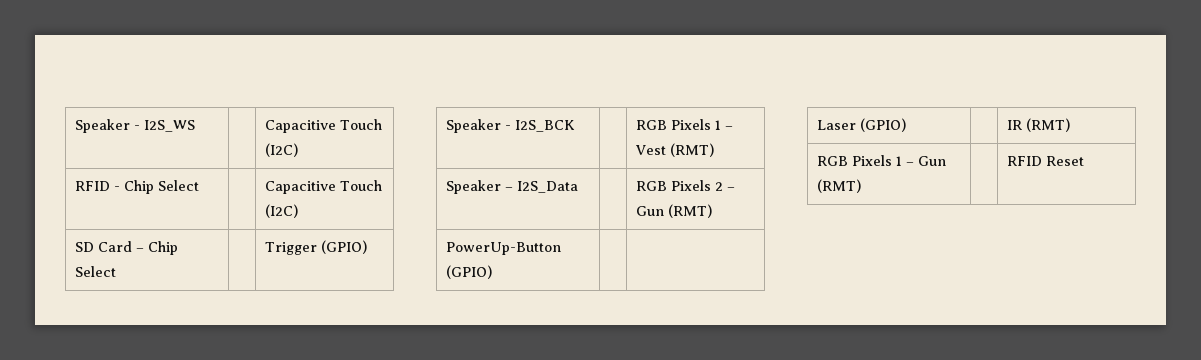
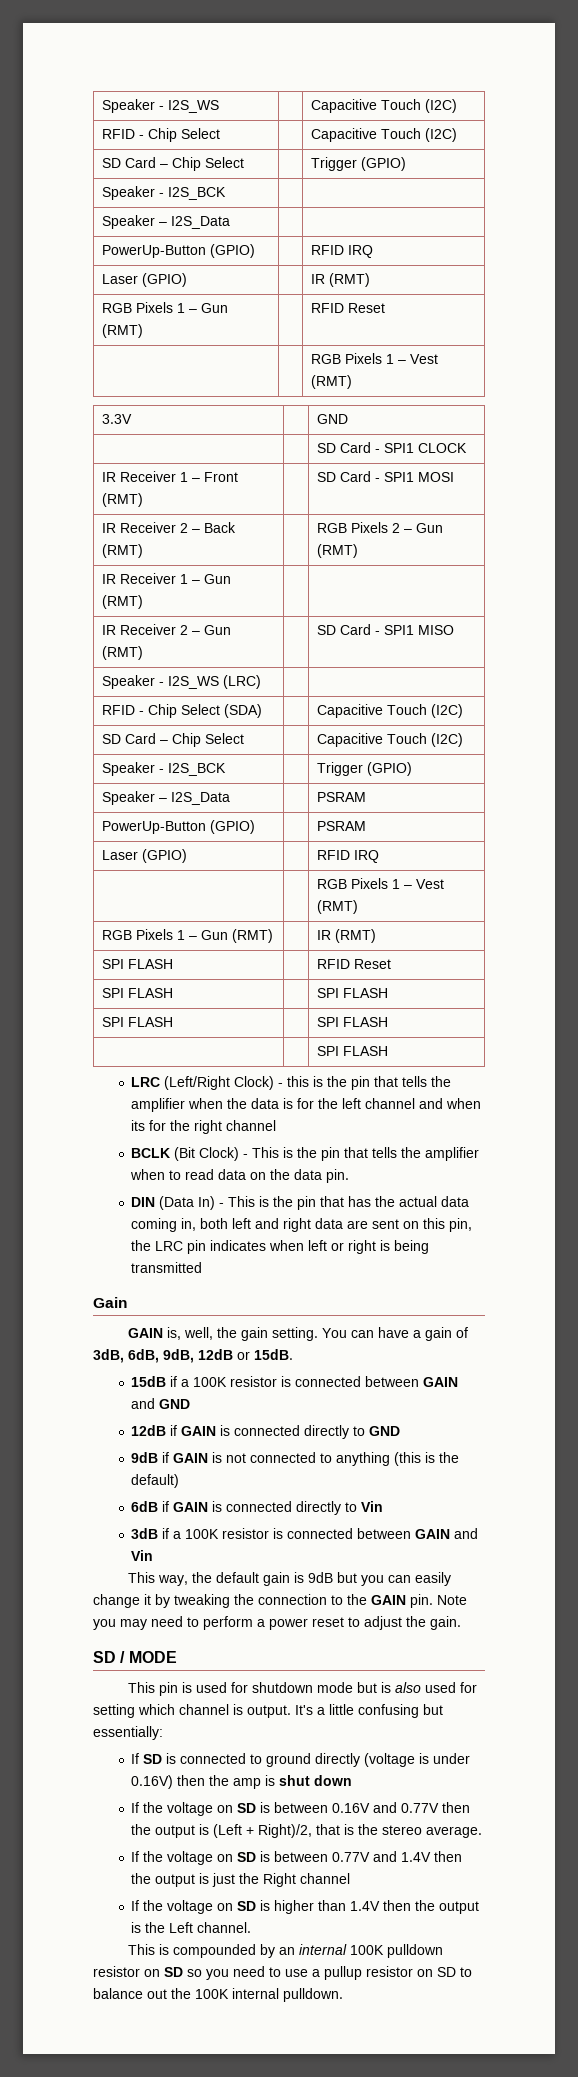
[636,119,734,130] [635,143,715,157] [446,180,579,194] [636,180,736,191] [636,204,713,218] [446,242,562,255] [446,265,493,279] RGB Pixels 1 – Vest (RMT) // Speaker – I2S_Data | | RGB Pixels 2 – Gun (RMT) // PowerUp-Button (GPIO) | | -> [101,215,230,229] [101,244,255,258] [310,245,373,258] // Speaker – I2S_Data | | // PowerUp-Button (GPIO) | | RFID IRQ
(1085, 161) none -> [310,353,438,364] [310,375,352,389] [101,414,132,424] [316,414,348,424] [316,442,467,453] [101,471,238,482] [101,493,143,507] [316,471,454,482] [101,522,236,533] [101,544,143,558] [316,522,443,533] [316,544,358,558] [101,573,231,584] [101,595,143,609] [101,624,231,635] [101,646,143,660] [316,624,454,635] [101,675,261,689] [101,704,262,718] [316,704,463,718] [101,733,244,747] [316,733,463,747] [101,762,226,776] [316,762,412,776] [101,791,230,805] [316,792,366,802] [101,820,255,834] [316,821,366,831] [101,849,187,863] [316,850,379,863] [316,878,444,889] [316,900,358,914] [101,929,273,943] [316,929,376,943] [101,959,173,969] [316,959,391,969] [101,988,173,998] [316,988,388,998] [101,1017,173,1027] [316,1017,388,1027] [316,1046,388,1056] [131,1076,452,1090] [131,1098,482,1112] [131,1120,277,1134] [131,1147,480,1161] [130,1169,350,1183] [131,1196,470,1210] [131,1218,473,1232] [131,1240,430,1254] [131,1262,203,1273] [93,1297,127,1308] [127,1327,468,1341] [93,1349,293,1363] [131,1376,459,1387] [131,1398,191,1409] [131,1425,401,1439] [131,1452,460,1466] [131,1474,180,1488] [131,1501,384,1515] [131,1528,479,1539] [131,1550,154,1561] [127,1572,451,1586] [93,1594,467,1608] [93,1616,461,1630] [93,1651,177,1663] [127,1682,477,1696] [93,1704,443,1718] [93,1726,163,1740] [131,1753,471,1767] [131,1775,353,1789] [131,1802,471,1816] [131,1824,483,1838] [131,1851,463,1865] [131,1873,351,1887] [131,1900,480,1914] [131,1922,252,1933] [127,1944,443,1958] [93,1966,472,1980] [93,1988,343,2002] // | | RGB Pixels 1 – Vest (RMT) // 3.3V | | GND // | | SD Card - SPI1 CLOCK // IR Receiver 1 – Front (RMT) | | SD Card - SPI1 MOSI // IR Receiver 2 – Back (RMT) | | RGB Pixels 2 – Gun (RMT) // IR Receiver 1 – Gun (RMT) | | // IR Receiver 2 – Gun (RMT) | | SD Card - SPI1 MISO // Speaker - I2S_WS (LRC) | | // RFID - Chip Select (SDA) | | Capacitive Touch (I2C) // SD Card – Chip Select | | Capacitive Touch (I2C) // Speaker - I2S_BCK | | Trigger (GPIO) // Speaker – I2S_Data | | PSRAM // PowerUp-Button (GPIO) | | PSRAM // Laser (GPIO) | | RFID IRQ // | | RGB Pixels 1 – Vest (RMT) // RGB Pixels 1 – Gun (RMT) | | IR (RMT) // SPI FLASH | | RFID Reset // SPI FLASH | | SPI FLASH // SPI FLASH | | SPI FLASH // | | SPI FLASH // LRC (Left/Right Clock) - this is the pin that tells the amplifier when the data is for the left channel and when its for the right channel // BCLK (Bit Clock) - This is the pin that tells the amplifier when to read data on the data pin. // DIN (Data In) - This is the pin that has the actual data coming in, both left and right data are sent on this pin, the LRC pin indicates when left or right is being transmitted // Gain // GAIN is, well, the gain setting. You can have a gain of 3dB, 6dB, 9dB, 12dB or 15dB. // 15dB if a 100K resistor is connected between GAIN and GND // 12dB if GAIN is connected directly to GND // 9dB if GAIN is not connected to anything (this is the default) // 6dB if GAIN is connected directly to Vin // 3dB if a 100K resistor is connected between GAIN and Vin // This way, the default gain is 9dB but you can easily change it by tweaking the connection to the GAIN pin. Note you may need to perform a power reset to adjust the gain. // SD / MODE // This pin is used for shutdown mode but is also used for setting which channel is output. It's a little confusing but essentially: // If SD is connected to ground directly (voltage is under 0.16V) then the amp is shut down // If the voltage on SD is between 0.16V and 0.77V then the output is (Left + Right)/2, that is the stereo average. // If the voltage on SD is between 0.77V and 1.4V then the output is just the Right channel // If the voltage on SD is higher than 1.4V then the output is the Left channel. // This is compounded by an internal 100K pulldown resistor on SD so you need to use a pullup resistor on SD to balance out the 100K internal pulldown.

